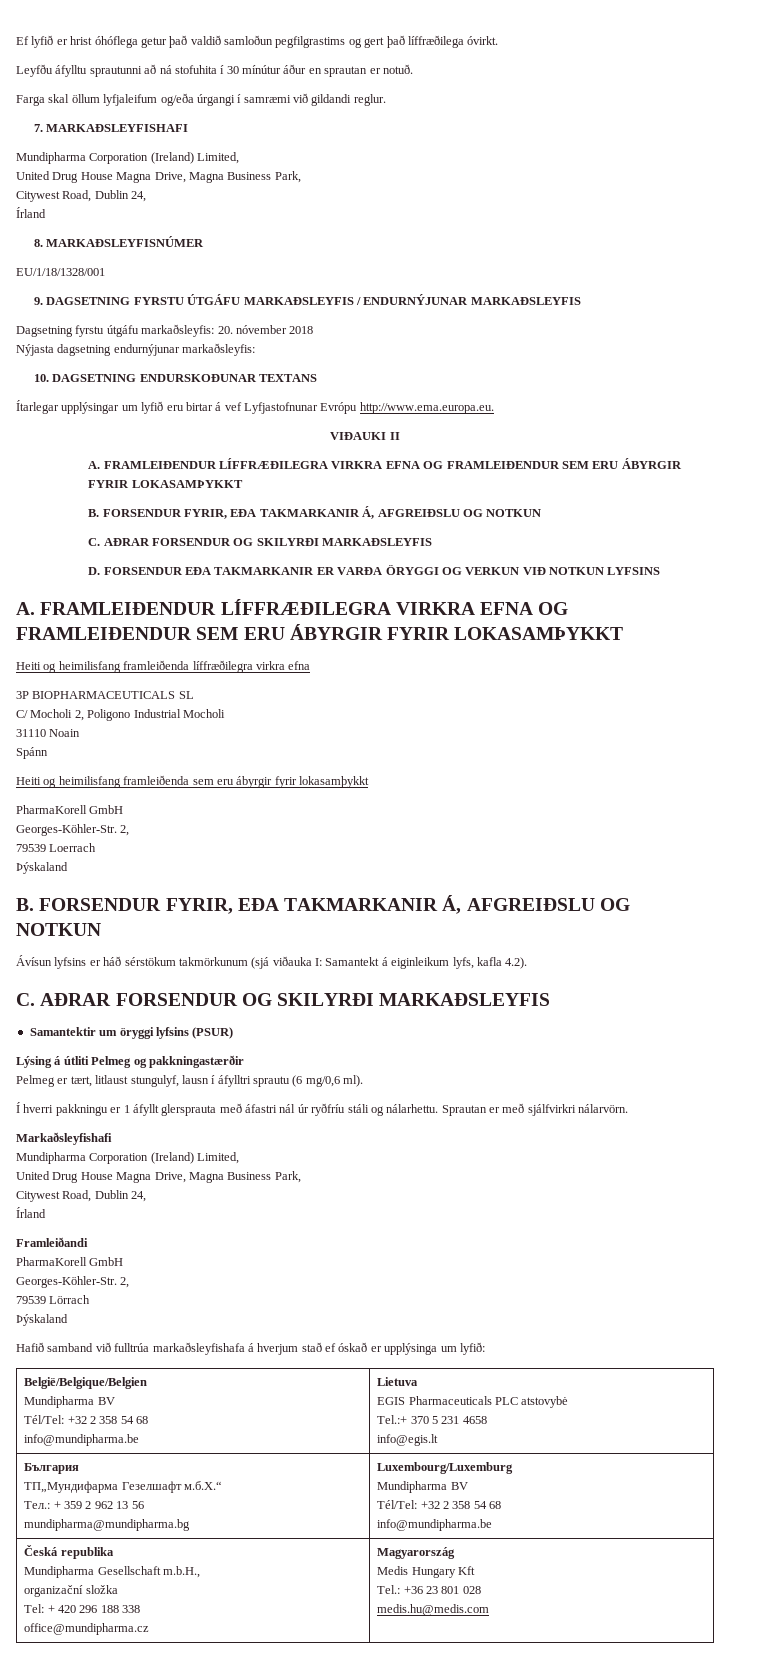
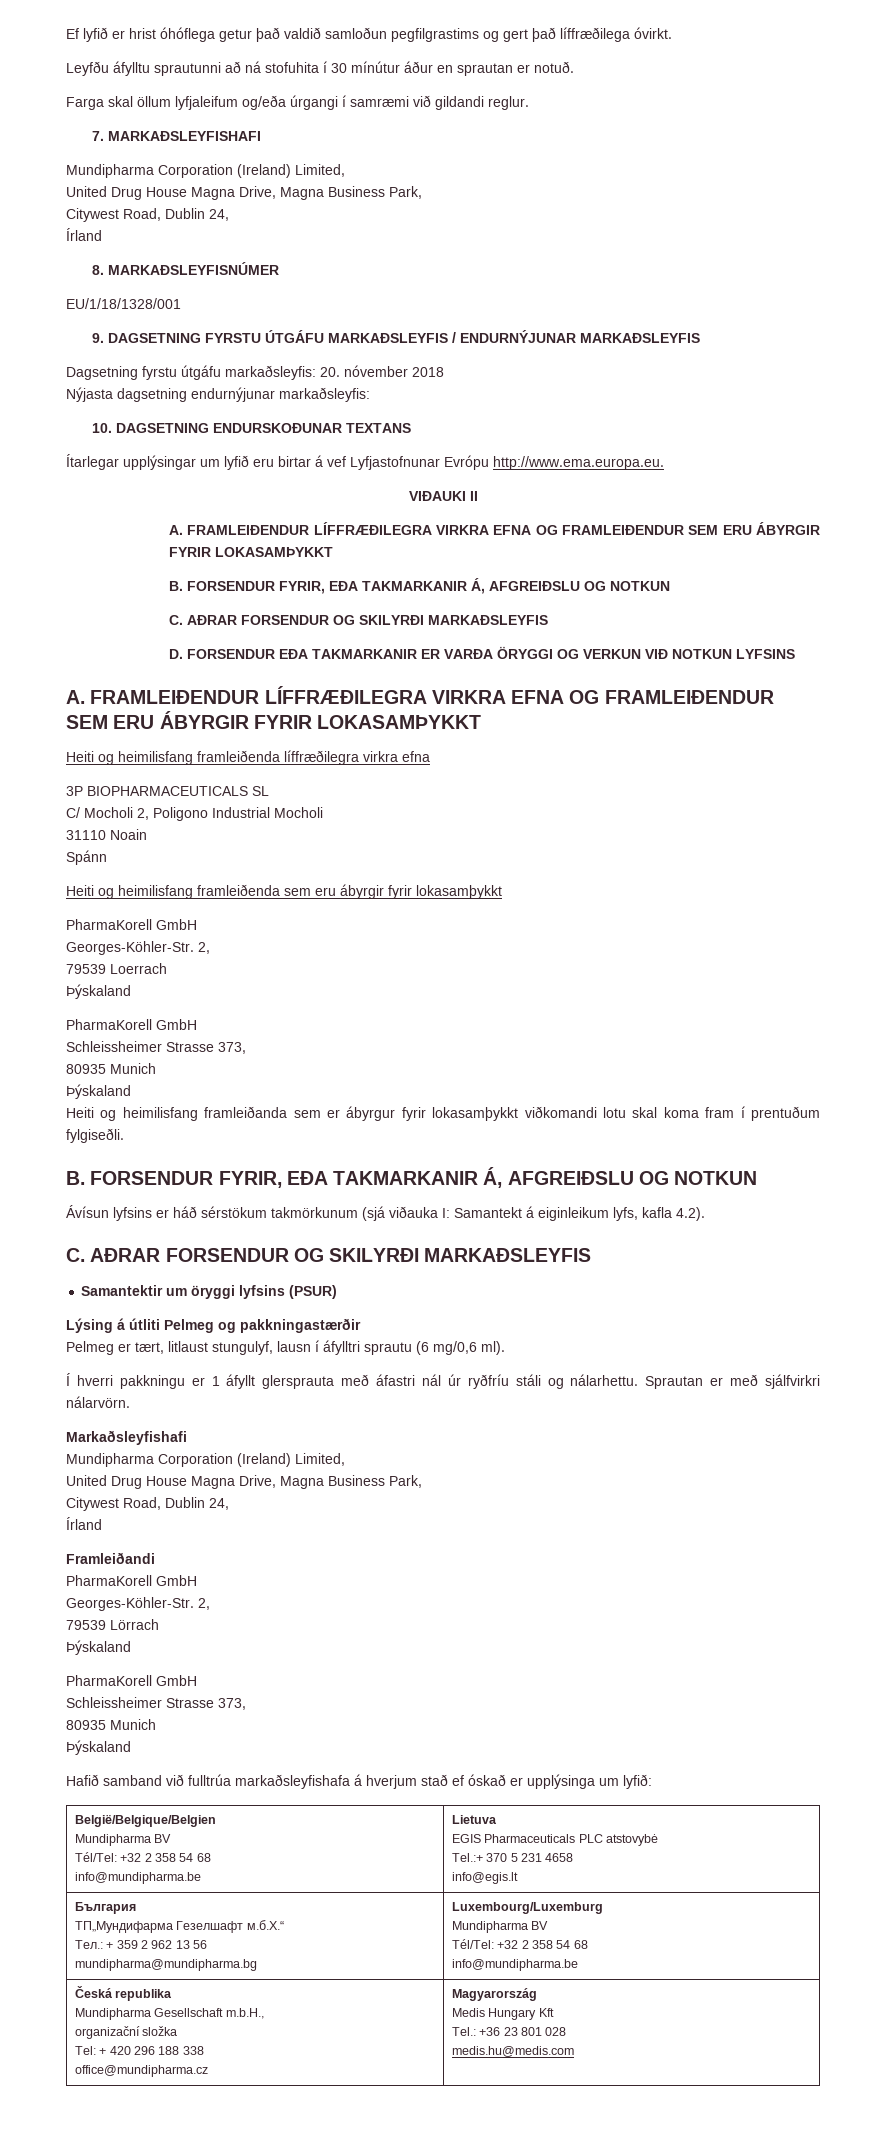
(68, 868) none -> [66,1019,197,1030] [66,1041,246,1054] [66,1063,156,1074] [66,1084,131,1099] [66,1106,820,1121] [66,1128,124,1143] // PharmaKorell GmbH // Schleissheimer Strasse 373, // 80935 Munich // Þýskaland // Heiti og heimilisfang framleiðanda sem er ábyrgur fyrir lokasamþykkt viðkomandi lotu skal koma fram í prentuðum fylgiseðli.
(68, 1320) none -> [66,1675,197,1686] [66,1697,246,1710] [66,1719,156,1730] [66,1740,131,1755] // PharmaKorell GmbH // Schleissheimer Strasse 373, // 80935 Munich // Þýskaland

